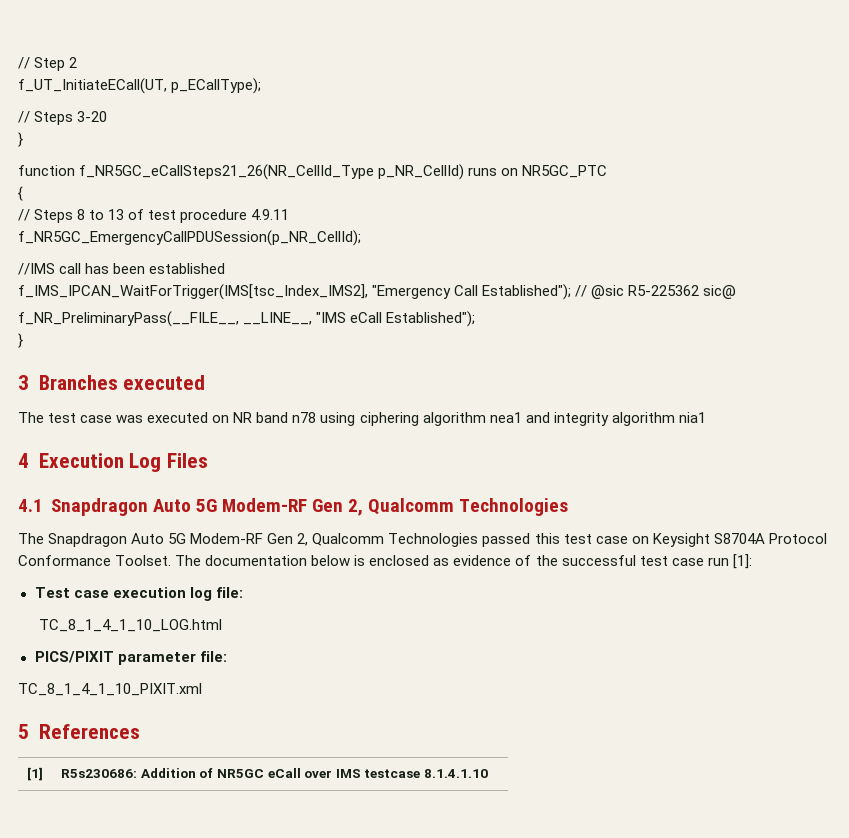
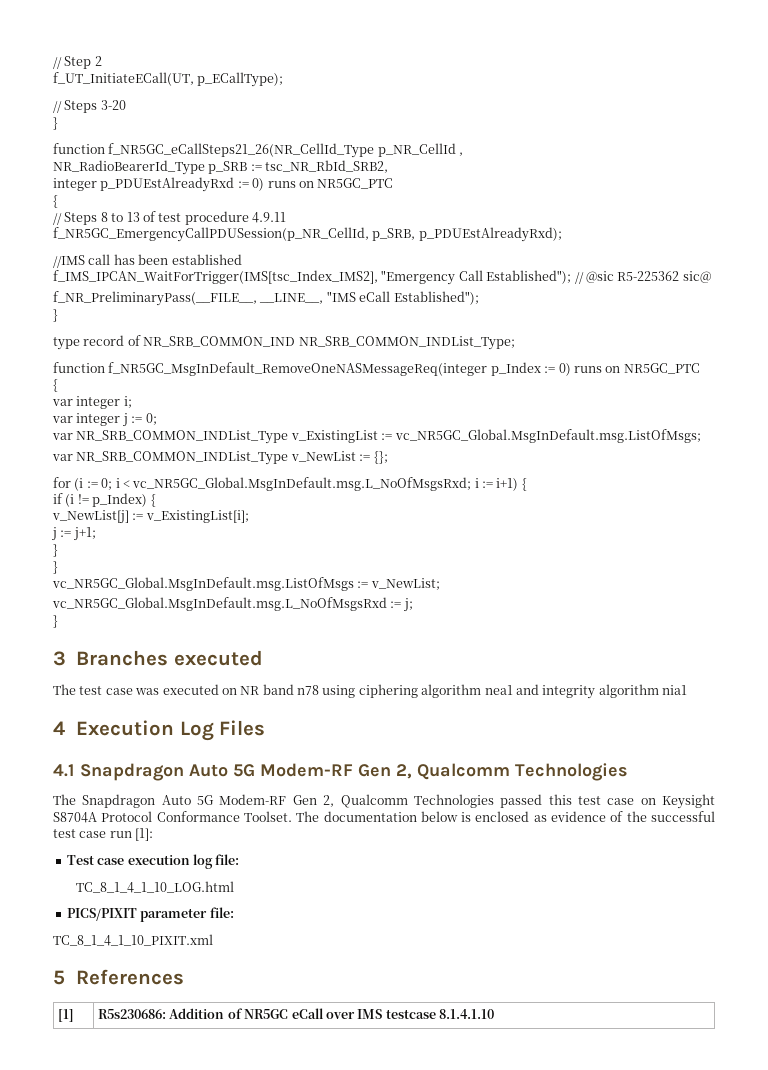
[378,164,465,180] p_NR_CellId) -> [377,143,464,157] [53,160,389,175] [53,177,265,192] p_NR_CellId , // NR_RadioBearerId_Type p_SRB := tsc_NR_RbId_SRB2, // integer p_PDUEstAlreadyRxd := 0)
[18,230,361,246] f_NR5GC_EmergencyCallPDUSession(p_NR_CellId); -> [53,227,562,242] f_NR5GC_EmergencyCallPDUSession(p_NR_CellId, p_SRB, p_PDUEstAlreadyRxd);
(23, 340) none -> [53,335,515,350] [53,362,700,376] [53,379,58,392] [52,396,132,409] [52,413,157,427] [52,429,701,444] [52,451,388,465] [53,477,527,491] [53,493,156,507] [52,510,249,524] [52,527,96,541] [53,544,58,557] [53,561,58,574] [52,577,440,591] [52,597,413,612] [53,615,58,628] // type record of NR_SRB_COMMON_IND NR_SRB_COMMON_INDList_Type; // function f_NR5GC_MsgInDefault_RemoveOneNASMessageReq(integer p_Index := 0) runs on NR5GC_PTC // { // var integer i; // var integer j := 0; // var NR_SRB_COMMON_INDList_Type v_ExistingList := vc_NR5GC_Global.MsgInDefault.msg.ListOfMsgs; // var NR_SRB_COMMON_INDList_Type v_NewList := {}; // for (i := 0; i < vc_NR5GC_Global.MsgInDefault.msg.L_NoOfMsgsRxd; i := i+1) { // if (i != p_Index) { // v_NewList[j] := v_ExistingList[i]; // j := j+1; // } // } // vc_NR5GC_Global.MsgInDefault.msg.ListOfMsgs := v_NewList; // vc_NR5GC_Global.MsgInDefault.msg.L_NoOfMsgsRxd := j; // }

